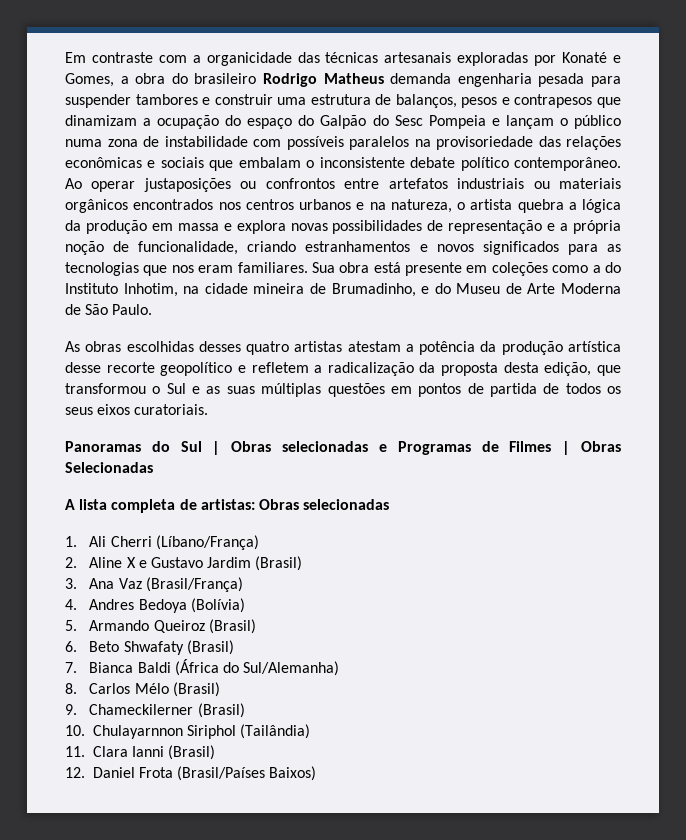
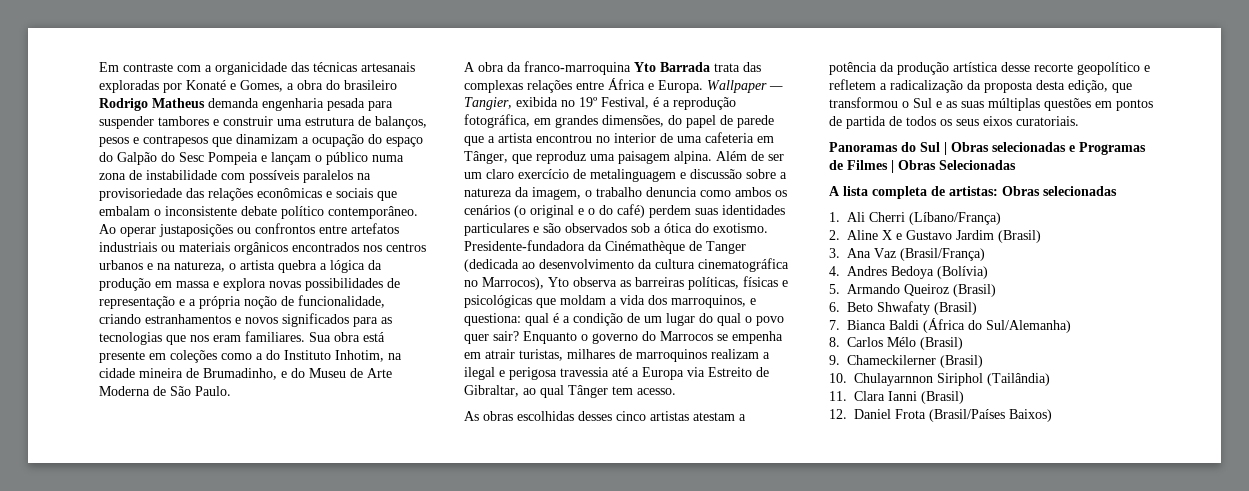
(153, 309) none -> [464,61,761,75] [464,78,783,93] [464,97,736,110] [464,114,774,128] [464,132,774,146] [464,151,784,164] [464,169,787,182] [464,187,787,200] [464,204,785,218] [464,223,768,236] [464,240,746,254] [464,258,789,272] [464,276,788,290] [464,295,756,308] [464,313,784,326] [464,331,783,344] [464,349,770,362] [464,367,769,380] [464,385,676,398] // A obra da franco-marroquina Yto Barrada trata das complexas relações entre África e Europa. Wallpaper — Tangier, exibida no 19º Festival, é a reprodução fotográfica, em grandes dimensões, do papel de parede que a artista encontrou no interior de uma cafeteria em Tânger, que reproduz uma paisagem alpina. Além de ser um claro exercício de metalinguagem e discussão sobre a natureza da imagem, o trabalho denuncia como ambos os cenários (o original e o do café) perdem suas identidades particulares e são observados sob a ótica do exotismo. Presidente-fundadora da Cinémathèque de Tanger (dedicada ao desenvolvimento da cultura cinematográfica no Marrocos), Yto observa as barreiras políticas, físicas e psicológicas que moldam a vida dos marroquinos, e questiona: qual é a condição de um lugar do qual o povo quer sair? Enquanto o governo do Marrocos se empenha em atrair turistas, milhares de marroquinos realizam a ilegal e perigosa travessia até a Europa via Estreito de Gibraltar, ao qual Tânger tem acesso.
[246,341,290,355] quatro -> [616,411,646,421] cinco

